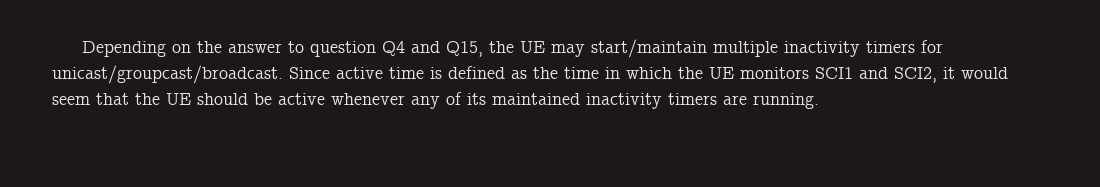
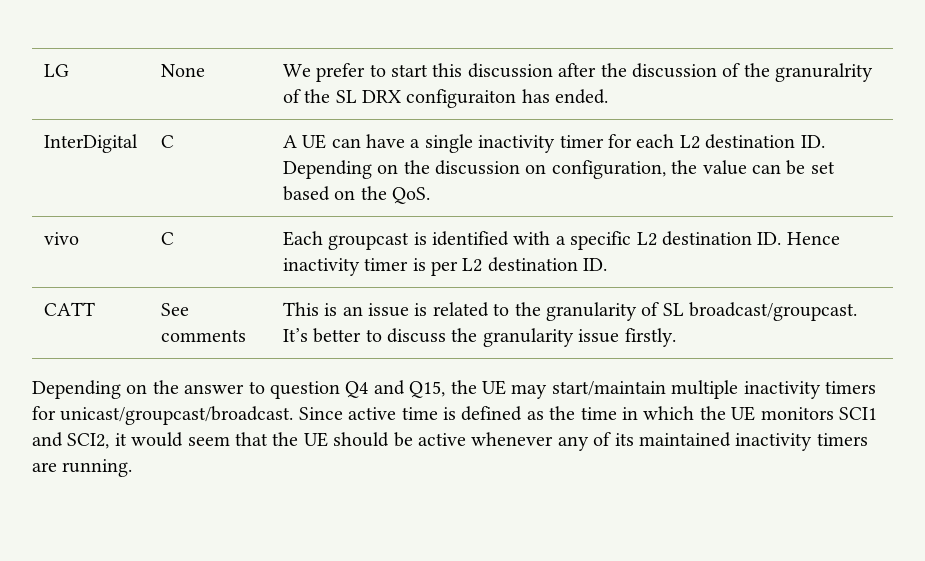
(81, 49) none -> [43,64,69,77] [160,64,205,77] [282,63,874,82] [282,89,609,108] [43,134,138,153] [160,135,174,148] [282,134,825,153] [282,160,835,179] [282,186,430,204] [43,232,79,245] [160,232,174,245] [282,231,840,250] [282,257,608,276] [43,302,95,316] [160,303,189,316] [160,329,246,342] [282,302,858,321] [282,328,676,347] LG | None | We prefer to start this discussion after the discussion of the granuralrity of the SL DRX configuraiton has ended. // InterDigital | C | A UE can have a single inactivity timer for each L2 destination ID. Depending on the discussion on configuration, the value can be set based on the QoS. // vivo | C | Each groupcast is identified with a specific L2 destination ID. Hence inactivity timer is per L2 destination ID. // CATT | See comments | This is an issue is related to the granularity of SL broadcast/groupcast. It’s better to discuss the granularity issue firstly. //

